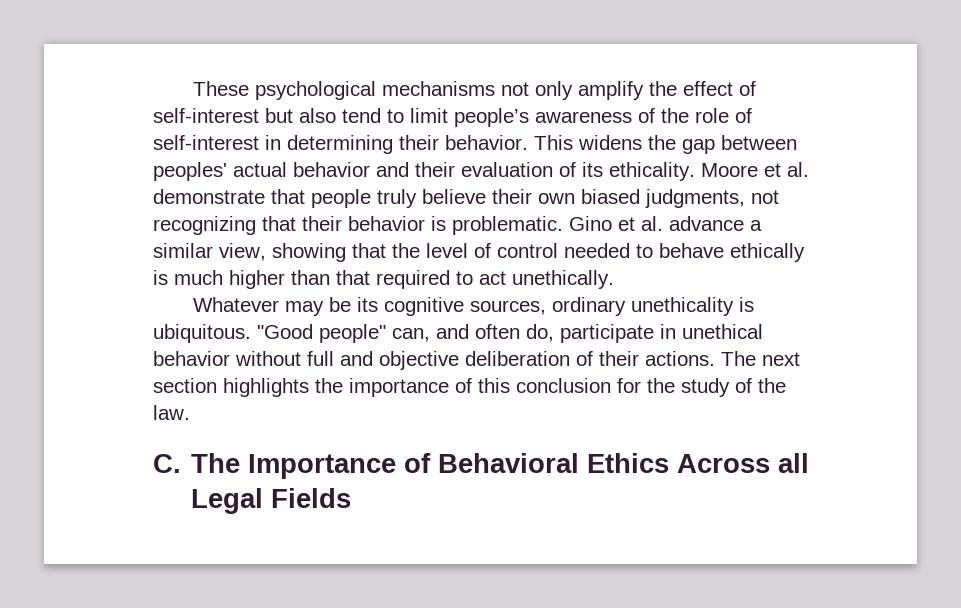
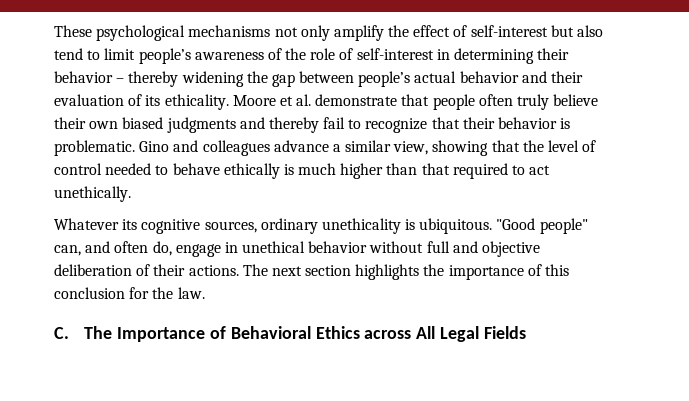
[445,135,642,150] behavior. This widens -> [54,71,244,87] behavior – thereby widening
[153,162,227,181] peoples' -> [358,71,411,87] people’s
(371, 198) none -> [478,94,513,106] often
[645,189,779,208] [153,216,256,235] judgments, not recognizing -> [166,117,428,133] judgments and thereby fail to recognize
[618,216,663,231] et al. -> [173,140,270,156] and colleagues
[285,297,352,316] may be -> (119, 224) none
[560,324,654,343] participate -> [175,244,221,257] engage
[681,378,786,397] study of the -> (174, 293) none
[677,453,810,473] Across all -> [364,326,436,339] across All

